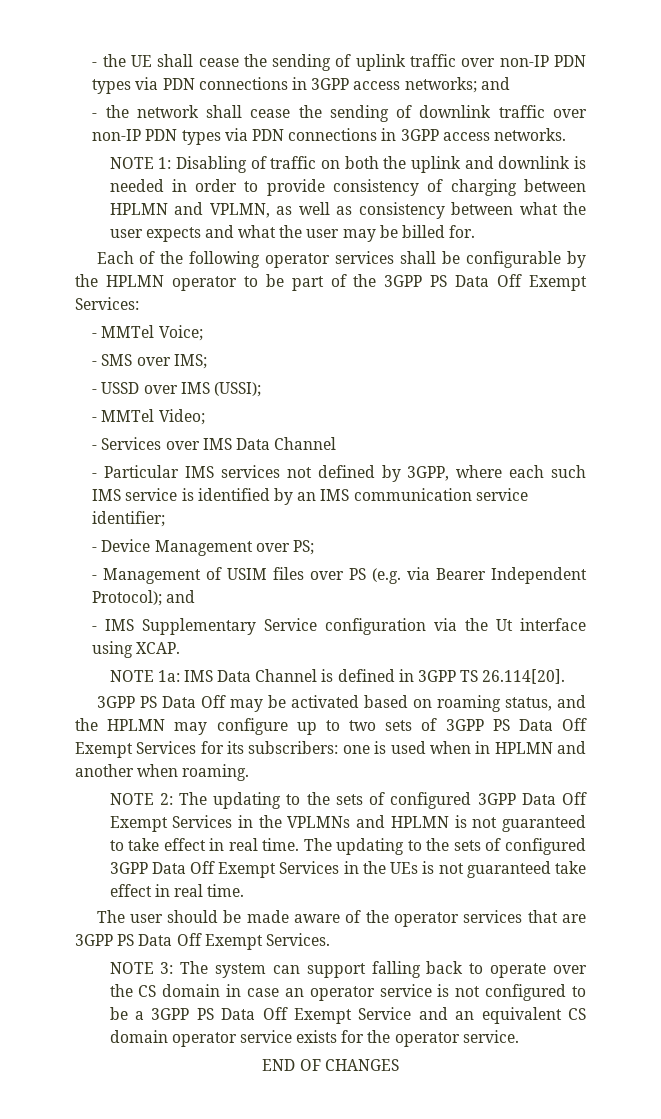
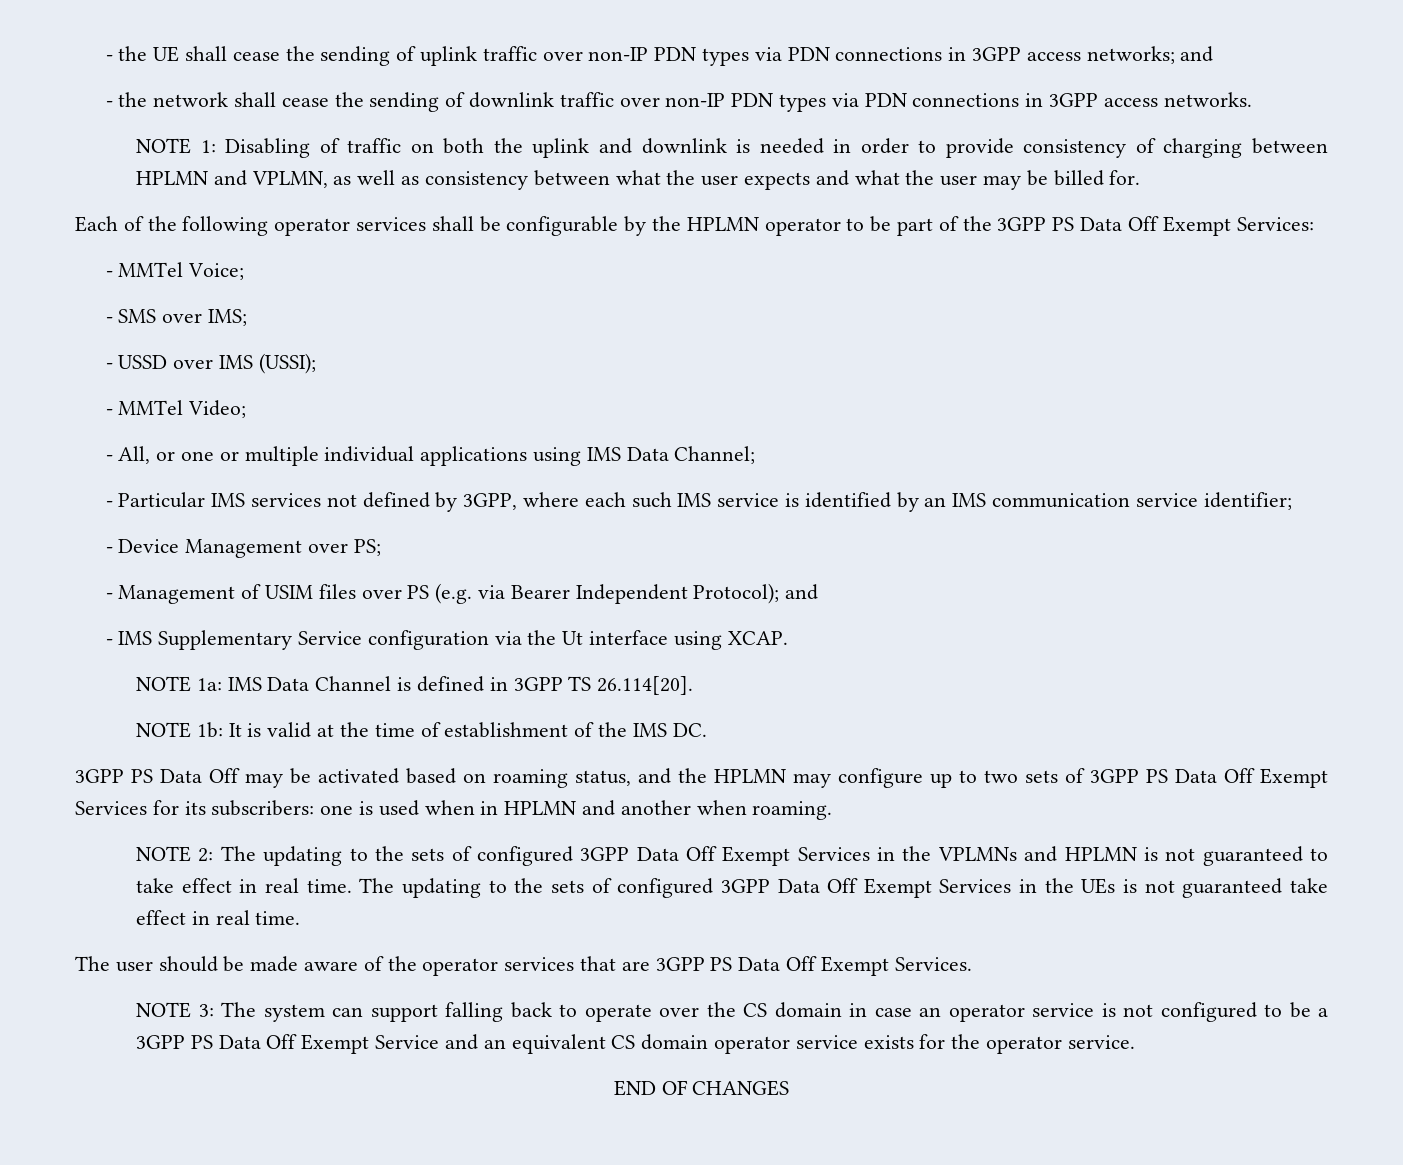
[101,437,337,450] Services over IMS Data Channel -> [118,446,756,466] All, or one or multiple individual applications using IMS Data Channel;
(566, 676) none -> [136,722,707,738] // NOTE 1b: It is valid at the time of establishment of the IMS DC.

